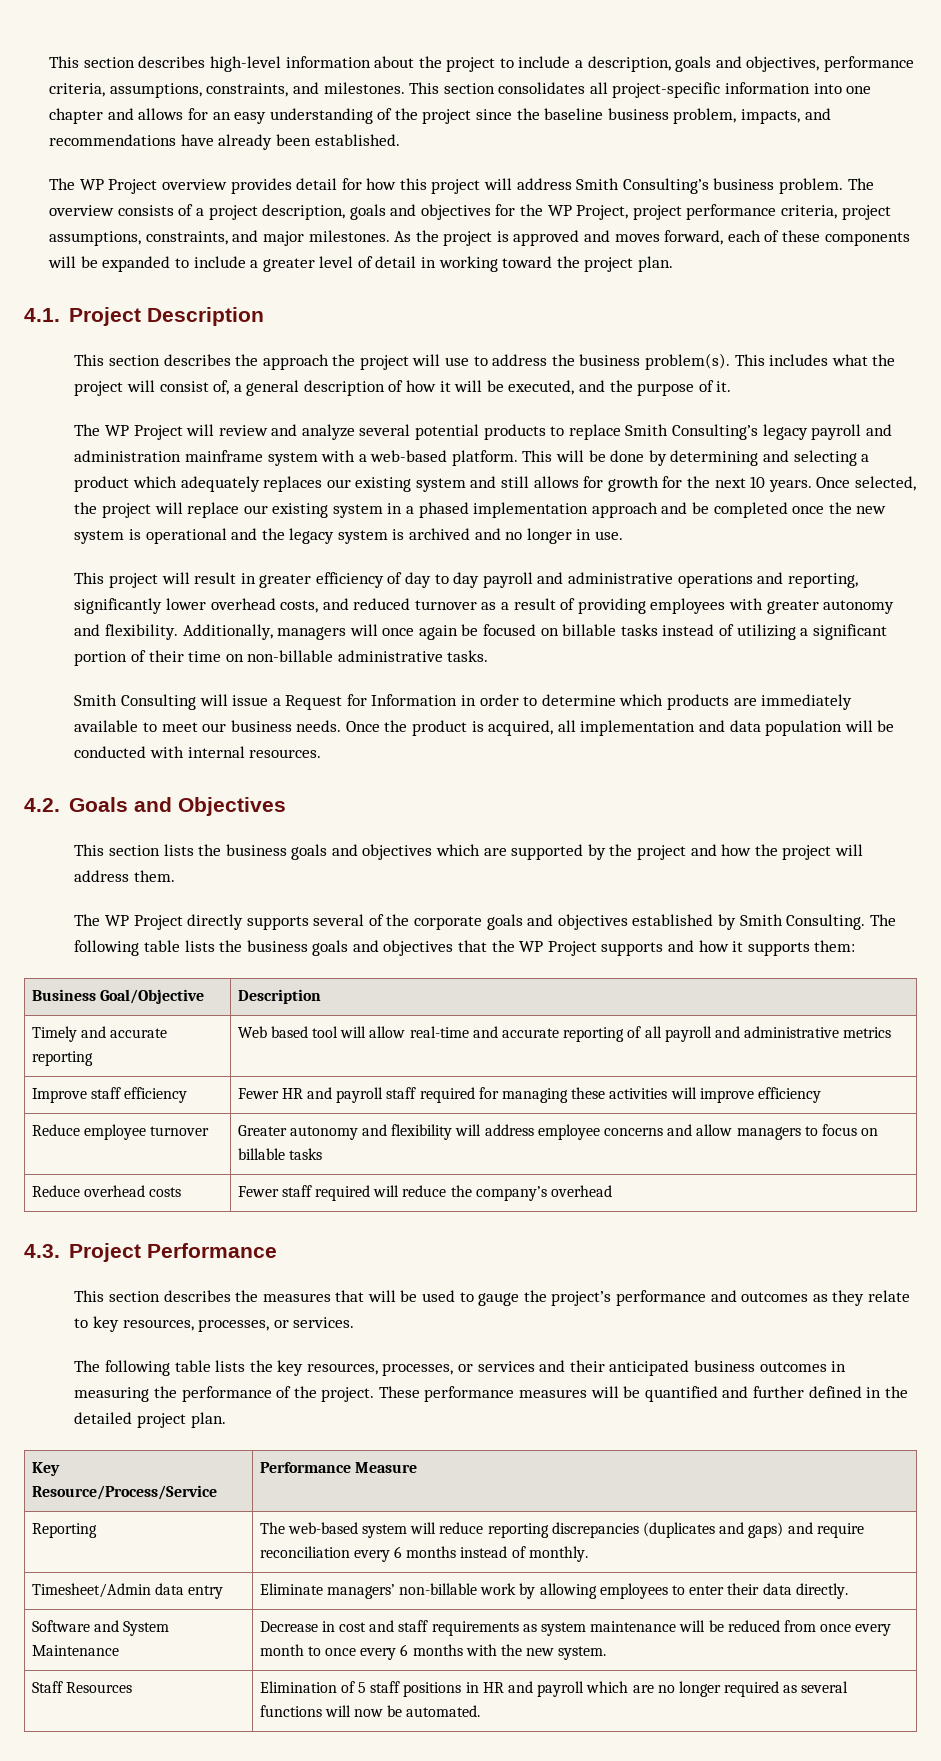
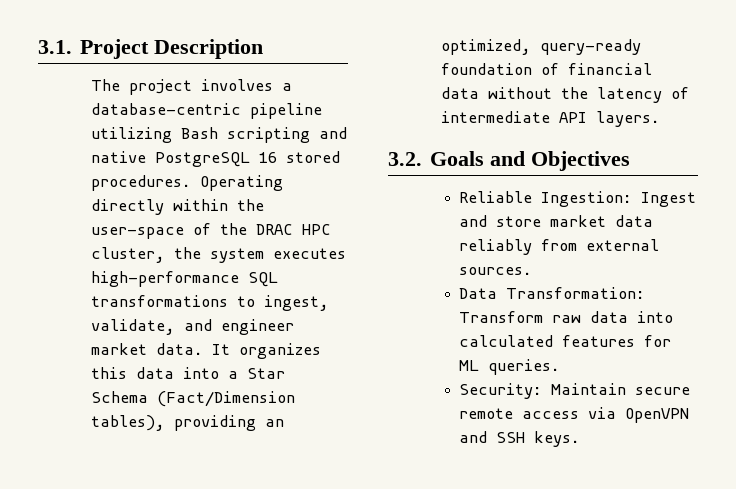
[49,56,915,72] [49,82,872,98] [49,108,831,124] [49,134,400,150] [49,178,874,194] [49,204,891,220] [49,230,910,246] [48,256,674,272] [24,307,264,326] [74,353,896,370] [74,380,732,396] [74,424,892,440] [74,450,870,466] [74,476,916,492] [74,502,887,518] [74,528,624,544] [74,572,858,588] [74,598,895,614] [74,624,887,640] [74,650,489,666] [74,694,853,710] [74,720,895,736] [74,746,322,758] [24,797,286,816] [74,844,863,860] [74,870,175,882] [74,914,896,930] [74,940,856,956] [31,989,204,1004] [237,989,321,1004] [31,1026,168,1042] [31,1051,93,1066] [237,1026,892,1042] [31,1087,188,1103] [237,1087,821,1103] [31,1124,210,1140] [237,1124,879,1140] [237,1148,322,1160] [31,1185,182,1197] [237,1185,613,1201] [24,1243,277,1262] [74,1290,910,1306] [74,1316,355,1332] [74,1360,847,1376] [74,1386,908,1402] [74,1412,226,1428] [31,1462,60,1476] [31,1485,217,1500] [259,1462,417,1473] [31,1523,97,1538] [259,1522,864,1538] [259,1546,588,1562] [31,1583,224,1599] [259,1583,848,1599] [31,1620,170,1636] [31,1645,119,1656] [259,1620,892,1636] [259,1644,607,1660] [31,1681,132,1693] [259,1681,849,1697] [259,1705,481,1717] This section describes high-level information about the project to include a description, goals and objectives, performance criteria, assumptions, constraints, and milestones. This section consolidates all project-specific information into one chapter and allows for an easy understanding of the project since the baseline business problem, impacts, and recommendations have already been established. // The WP Project overview provides detail for how this project will address Smith Consulting’s business problem. The overview consists of a project description, goals and objectives for the WP Project, project performance criteria, project assumptions, constraints, and major milestones. As the project is approved and moves forward, each of these components will be expanded to include a greater level of detail in working toward the project plan. // 4.1. Project Description // This section describes the approach the project will use to address the business problem(s). This includes what the project will consist of, a general description of how it will be executed, and the purpose of it. // The WP Project will review and analyze several potential products to replace Smith Consulting’s legacy payroll and administration mainframe system with a web-based platform. This will be done by determining and selecting a product which adequately replaces our existing system and still allows for growth for the next 10 years. Once selected, the project will replace our existing system in a phased implementation approach and be completed once the new system is operational and the legacy system is archived and no longer in use. // This project will result in greater efficiency of day to day payroll and administrative operations and reporting, significantly lower overhead costs, and reduced turnover as a result of providing employees with greater autonomy and flexibility. Additionally, managers will once again be focused on billable tasks instead of utilizing a significant portion of their time on non-billable administrative tasks. // Smith Consulting will issue a Request for Information in order to determine which products are immediately available to meet our business needs. Once the product is acquired, all implementation and data population will be conducted with internal resources. // 4.2. Goals and Objectives // This section lists the business goals and objectives which are supported by the project and how the project will address them. // The WP Project directly supports several of the corporate goals and objectives established by Smith Consulting. The following table lists the business goals and objectives that the WP Project supports and how it supports them: // Business Goal/Objective | Description // Timely and accurate reporting | Web based tool will allow real-time and accurate reporting of all payroll and administrative metrics // Improve staff efficiency | Fewer HR and payroll staff required for managing these activities will improve efficiency // Reduce employee turnover | Greater autonomy and flexibility will address employee concerns and allow managers to focus on billable tasks // Reduce overhead costs | Fewer staff required will reduce the company’s overhead // 4.3. Project Performance // This section describes the measures that will be used to gauge the project’s performance and outcomes as they relate to key resources, processes, or services. // The following table lists the key resources, processes, or services and their anticipated business outcomes in measuring the performance of the project. These performance measures will be quantified and further defined in the detailed project plan. // Key Resource/Process/Service | Performance Measure // Reporting | The web-based system will reduce reporting discrepancies (duplicates and gaps) and require reconciliation every 6 months instead of monthly. // Timesheet/Admin data entry | Eliminate managers’ non-billable work by allowing employees to enter their data directly. // Software and System Maintenance | Decrease in cost and staff requirements as system maintenance will be reduced from once every month to once every 6 months with the new system. // Staff Resources | Elimination of 5 staff positions in HR and payroll which are no longer required as several functions will now be automated. -> [38,39,264,59] [91,79,293,95] [91,103,323,119] [91,127,348,143] [91,151,341,167] [91,175,284,191] [91,199,265,215] [91,223,332,239] [91,247,347,263] [91,271,279,287] [91,295,330,311] [91,319,295,335] [91,343,322,359] [91,367,286,379] [91,391,296,407] [91,415,285,431] [441,39,642,55] [441,63,653,75] [441,87,690,103] [441,111,661,127] [388,151,631,171] [459,191,697,207] [459,215,654,227] [459,239,660,255] [459,267,533,275] [459,287,646,299] [459,311,674,323] [459,335,672,347] [459,359,561,375] [459,383,691,399] [459,407,690,423] [459,431,581,447] 3.1. Project Description // The project involves a database-centric pipeline utilizing Bash scripting and native PostgreSQL 16 stored procedures. Operating directly within the user-space of the DRAC HPC cluster, the system executes high-performance SQL transformations to ingest, validate, and engineer market data. It organizes this data into a Star Schema (Fact/Dimension tables), providing an optimized, query-ready foundation of financial data without the latency of intermediate API layers. // 3.2. Goals and Objectives // Reliable Ingestion: Ingest and store market data reliably from external sources. // Data Transformation: Transform raw data into calculated features for ML queries. // Security: Maintain secure remote access via OpenVPN and SSH keys.

